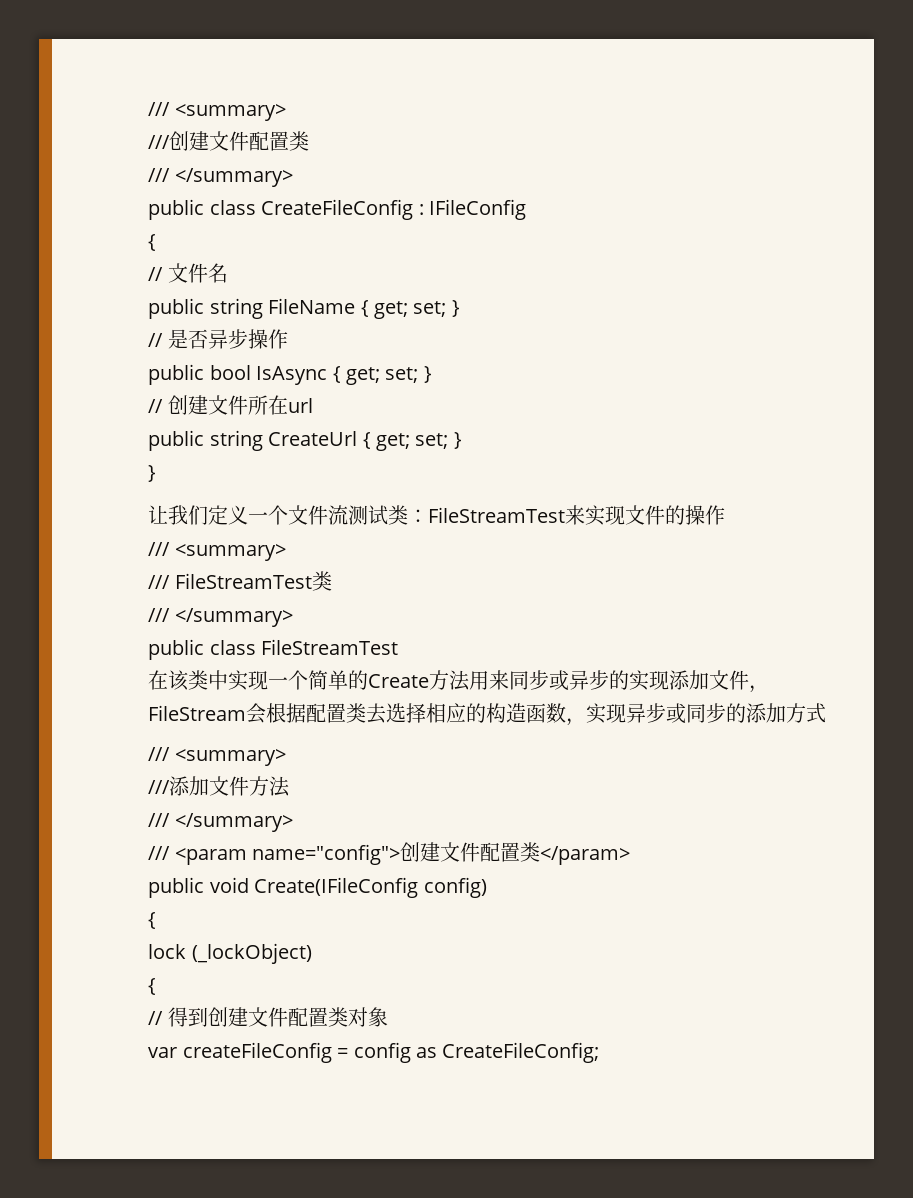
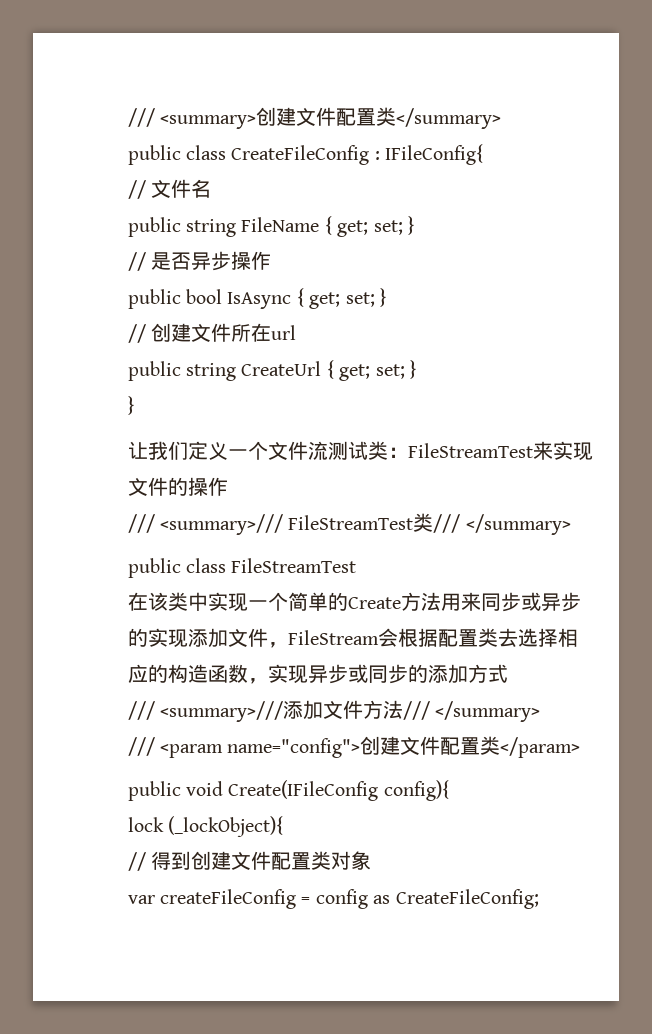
[148,102,286,121] [148,131,310,151] [148,168,171,182] /// <summary> // ///创建文件配置类 // /// -> [127,107,396,129] /// <summary>创建文件配置类
[428,199,526,220] [148,234,157,251] IFileConfig // { -> [385,144,484,165] IFileConfig{
[174,544,286,561] [148,575,171,589] <summary> // /// -> [159,514,283,535] <summary>///
(332, 581) // -> (434, 522) none
[174,749,286,766] [148,780,171,794] <summary> // /// -> [159,701,283,722] <summary>///
(291, 786) // -> (403, 709) none
[423,877,487,898] [148,912,157,929] config) // { -> [383,780,449,801] config){
[191,943,312,964] [148,978,157,995] (_lockObject) // { -> [167,816,283,837] (_lockObject){

